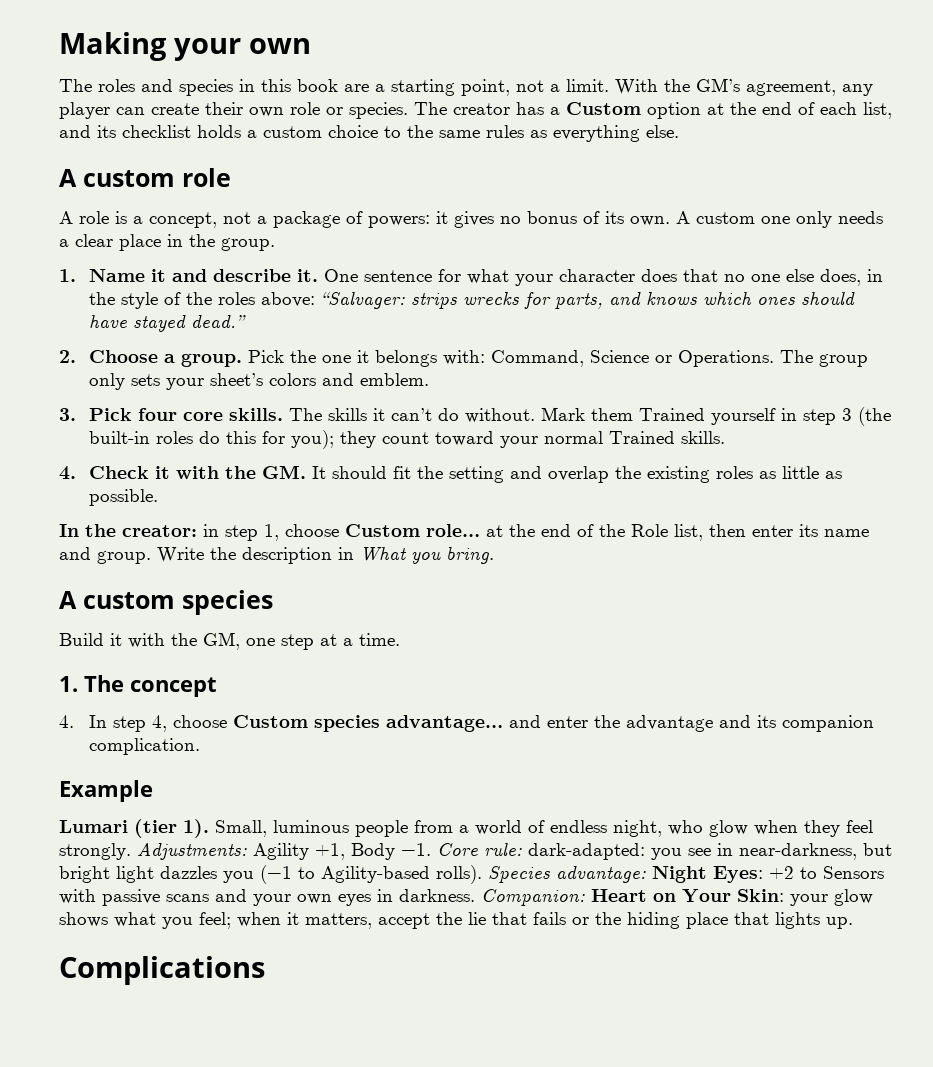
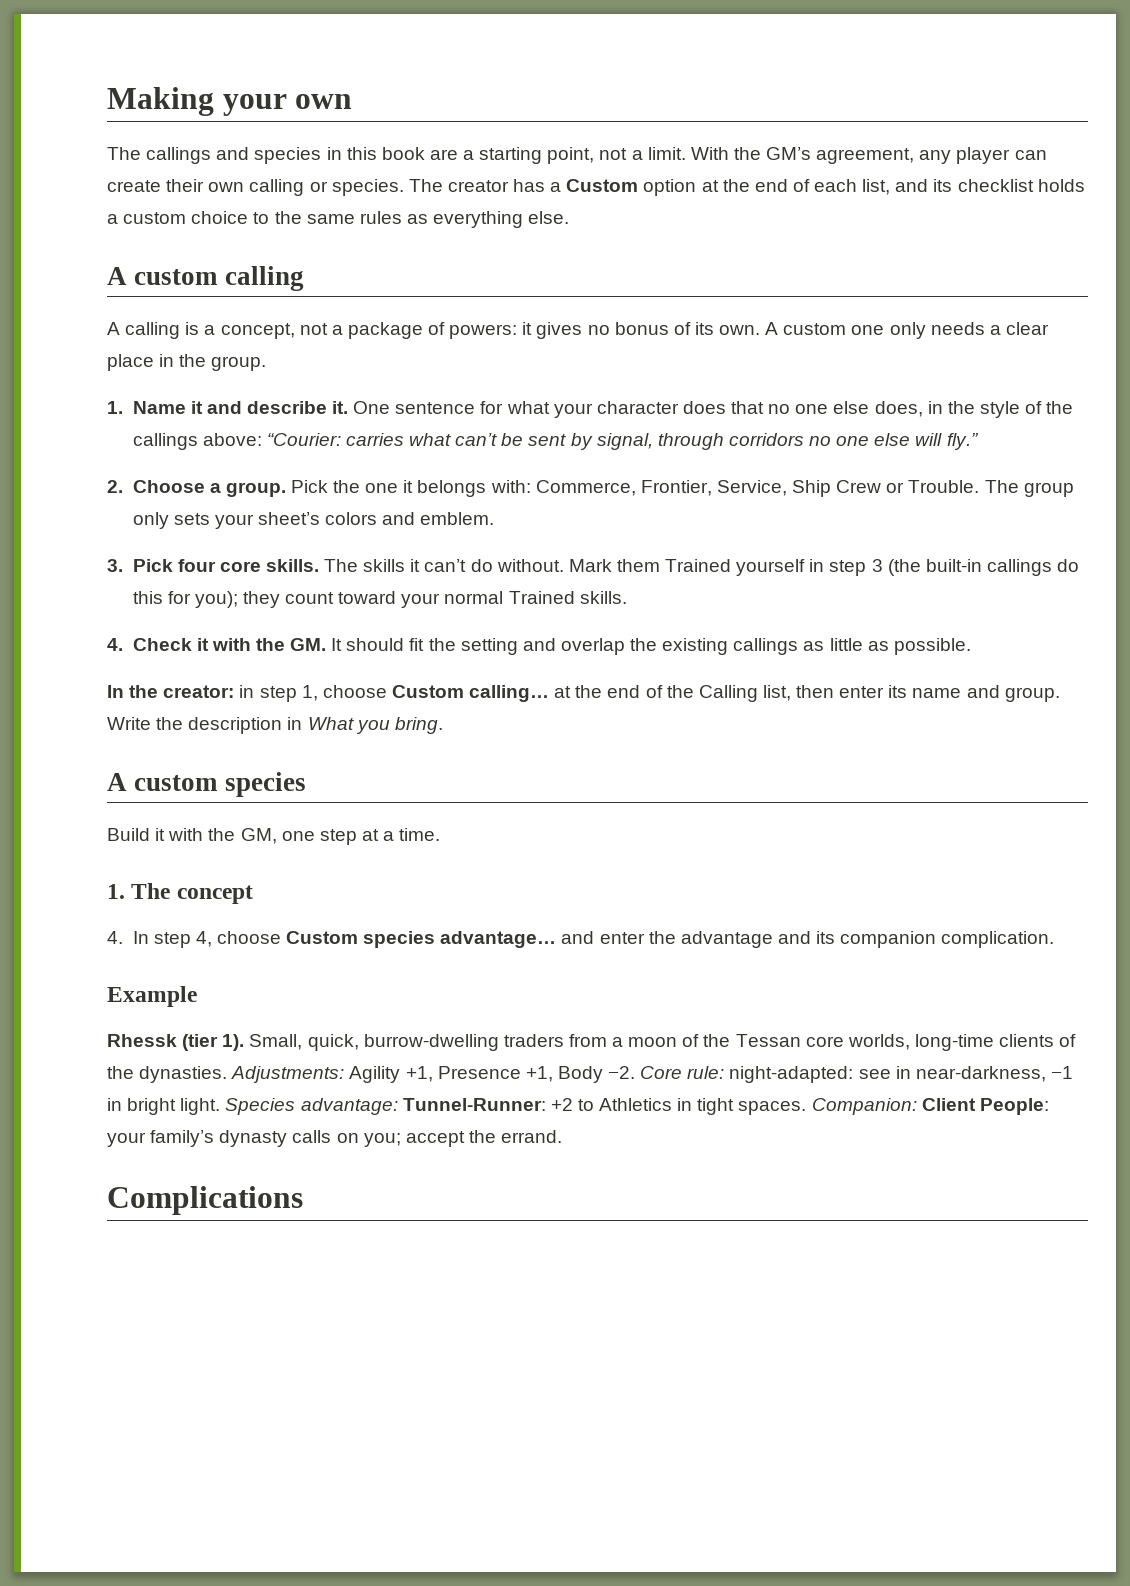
[98,79,135,92] roles -> [146,147,212,164] callings
[290,102,320,115] role -> [249,179,305,196] calling
[182,168,231,187] [59,211,109,224] role // A role -> [224,266,304,291] [107,322,181,339] calling // A calling
[217,292,855,309] [88,315,246,332] roles above: “Salvager: strips wrecks for parts, and knows which ones should have stayed dead.” -> [132,433,979,450] callings above: “Courier: carries what can’t be sent by signal, through corridors no one else will fly.”
[490,350,774,367] Command, Science or Operations. -> [535,480,980,497] Commerce, Frontier, Service, Ship Crew or Trouble.
[155,431,193,444] roles -> [986,559,1052,576] callings
[715,466,753,479] roles -> [733,638,799,655] callings
[426,524,480,537] role… -> [469,685,550,702] calling…
[631,524,668,537] Role -> [698,685,758,702] Calling
[59,820,128,833] Lumari -> [107,1034,177,1047] Rhessk
[273,820,873,837] [59,842,892,860] [59,865,884,884] [59,889,873,906] [59,912,853,929] luminous people from a world of endless night, who glow when they feel strongly. Adjustments: Agility +1, Body −1. Core rule: dark-adapted: you see in near-darkness, but bright light dazzles you (−1 to Agility-based rolls). Species advantage: Night Eyes: +2 to Sensors with passive scans and your own eyes in darkness. Companion: Heart on Your Skin: your glow shows what you feel; when it matters, accept the lie that fails or the hiding place that lights up. -> [307,1034,1077,1051] [107,1066,1073,1083] [107,1098,1049,1115] [107,1130,563,1147] quick, burrow-dwelling traders from a moon of the Tessan core worlds, long-time clients of the dynasties. Adjustments: Agility +1, Presence +1, Body −2. Core rule: night-adapted: see in near-darkness, −1 in bright light. Species advantage: Tunnel-Runner: +2 to Athletics in tight spaces. Companion: Client People: your family’s dynasty calls on you; accept the errand.

